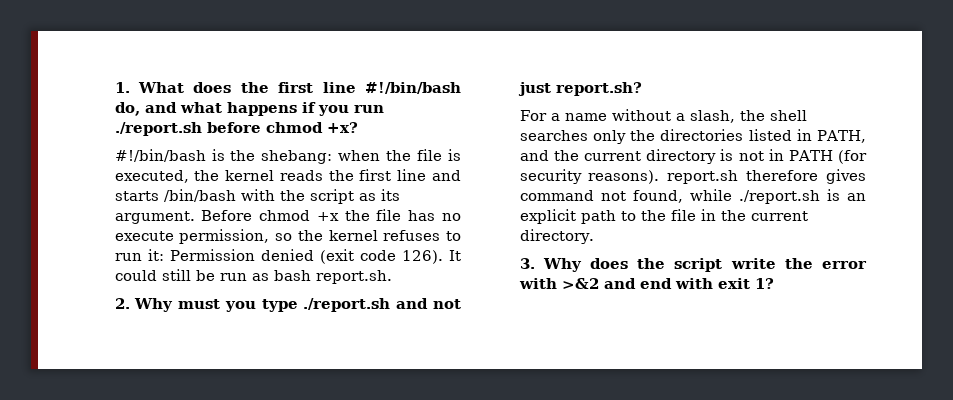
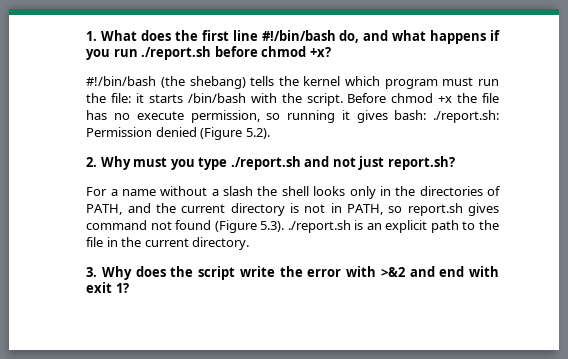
[211,149,461,164] [114,169,462,183] [114,189,400,204] [114,211,195,224] is the shebang: when the file is executed, the kernel reads the first line and starts /bin/bash with the script as its argument. -> [160,76,499,89] [86,93,343,106] (the shebang) tells the kernel which program must run the file: it starts /bin/bash with the script.
[297,230,461,241] [114,249,461,264] [114,269,392,284] the kernel refuses to run it: Permission denied (exit code 126). It could still be run as bash report.sh. -> [287,110,499,123] [86,127,270,140] running it gives bash: ./report.sh: Permission denied (Figure 5.2).
[689,110,735,123] slash, -> [223,186,254,196] slash
[519,129,812,144] searches only the directories listed in -> [313,186,501,199] looks only in the directories of
[788,150,868,164] [519,169,866,184] [519,189,732,203] PATH (for security reasons). report.sh therefore gives command not found, while -> [346,203,499,216] [86,220,285,233] PATH, so report.sh gives command not found (Figure 5.3).

